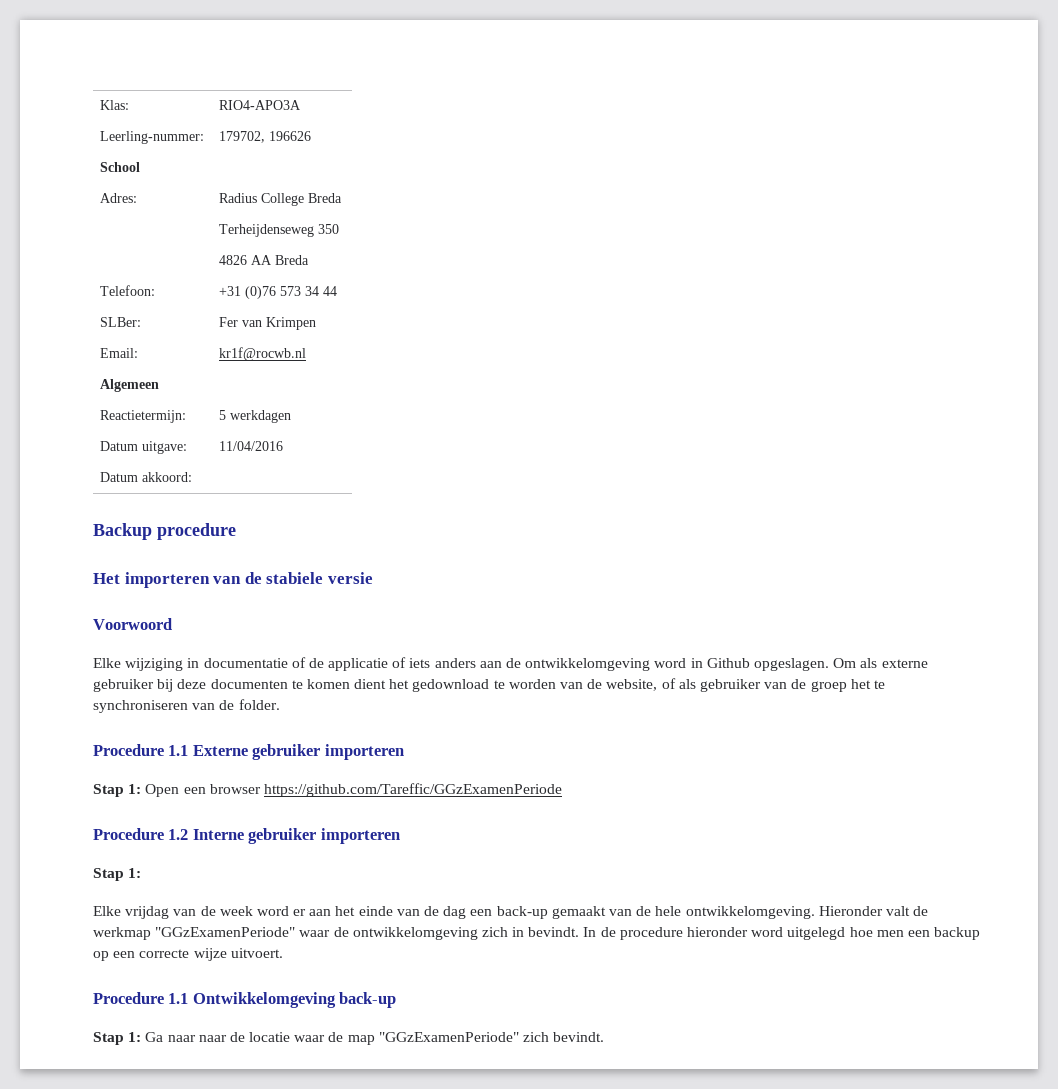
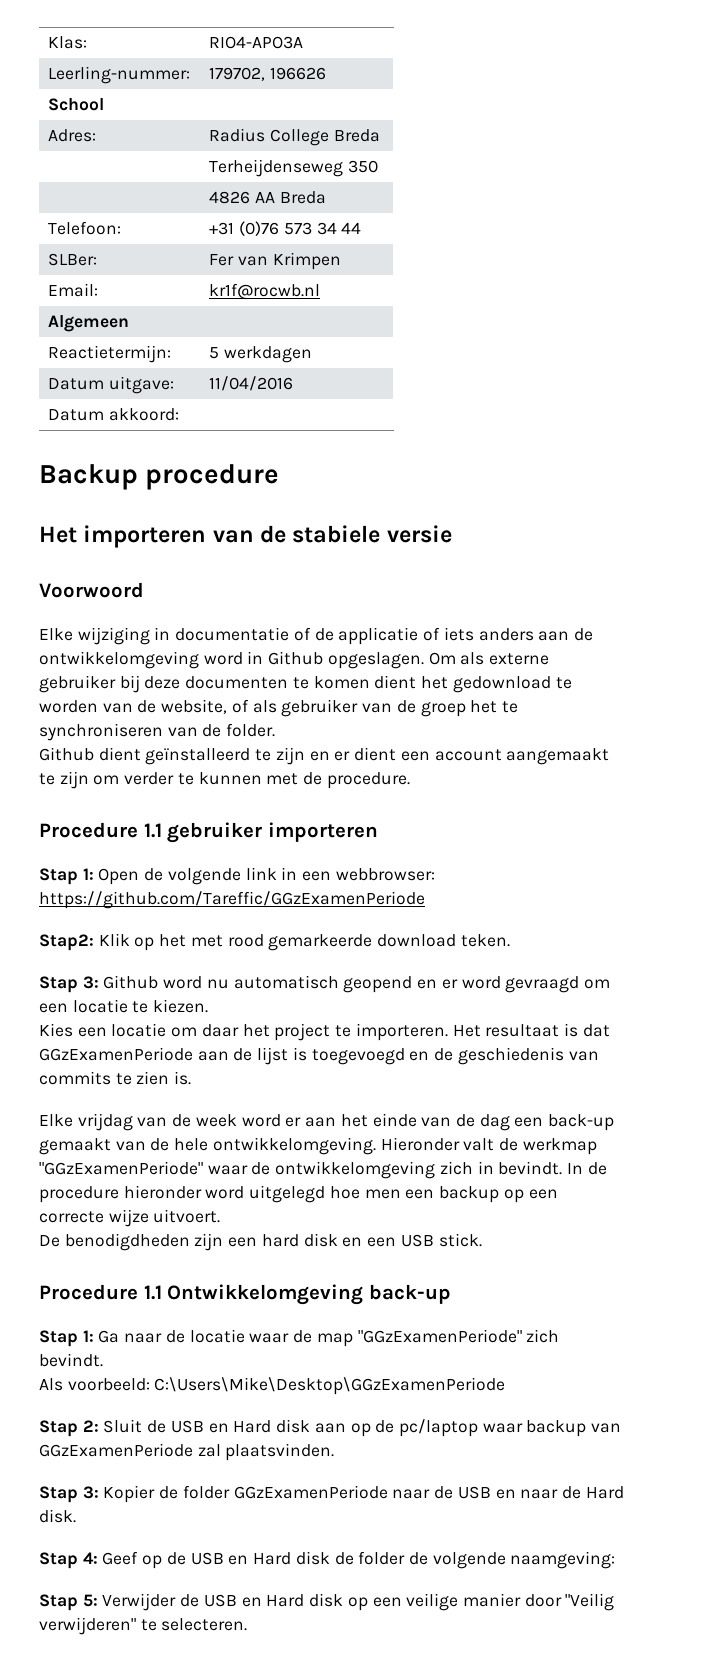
[93,744,248,756] // Procedure 1.1 Externe -> [39,747,610,765] [39,771,410,789] [39,822,162,838] // Github dient geïnstalleerd te zijn en er dient een account aangemaakt te zijn om verder te kunnen met de procedure. // Procedure 1.1
[183,783,562,797] [93,828,400,844] [93,868,142,881] een browser https://github.com/Tareffic/GGzExamenPeriode // Procedure 1.2 Interne gebruiker importeren // Stap 1: -> [144,867,435,885] [39,891,425,909] [39,933,510,951] [39,975,610,993] [39,999,209,1013] [39,1023,610,1041] [39,1047,599,1065] [39,1071,192,1085] de volgende link in een webbrowser: https://github.com/Tareffic/GGzExamenPeriode // Stap2: Klik op het met rood gemarkeerde download teken. // Stap 3: Github word nu automatisch geopend en er word gevraagd om een locatie te kiezen. // Kies een locatie om daar het project te importeren. Het resultaat is dat GGzExamenPeriode aan de lijst is toegevoegd en de geschiedenis van commits te zien is.
(283, 953) none -> [39,1233,482,1251] // De benodigdheden zijn een hard disk en een USB stick.
[198,1035,227,1042] naar -> (163, 1338) none
(605, 1037) none -> [39,1377,506,1395] [39,1419,622,1437] [39,1443,335,1461] [39,1485,624,1503] [39,1509,76,1523] [39,1551,616,1569] [39,1593,615,1611] [39,1617,248,1635] // Als voorbeeld: C:\Users\Mike\Desktop\GGzExamenPeriode // Stap 2: Sluit de USB en Hard disk aan op de pc/laptop waar backup van GGzExamenPeriode zal plaatsvinden. // Stap 3: Kopier de folder GGzExamenPeriode naar de USB en naar de Hard disk. // Stap 4: Geef op de USB en Hard disk de folder de volgende naamgeving: // Stap 5: Verwijder de USB en Hard disk op een veilige manier door "Veilig verwijderen" te selecteren.

